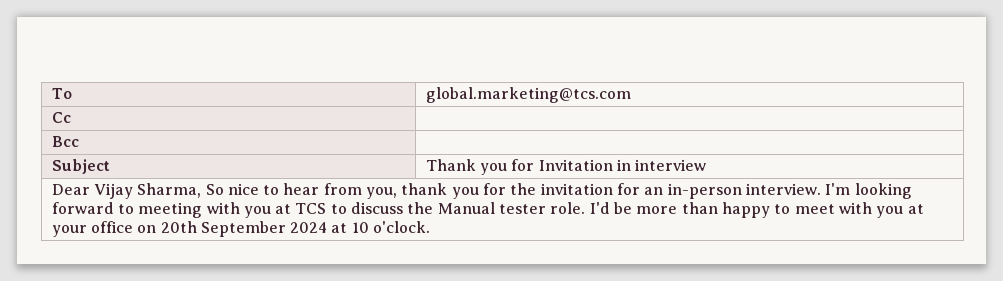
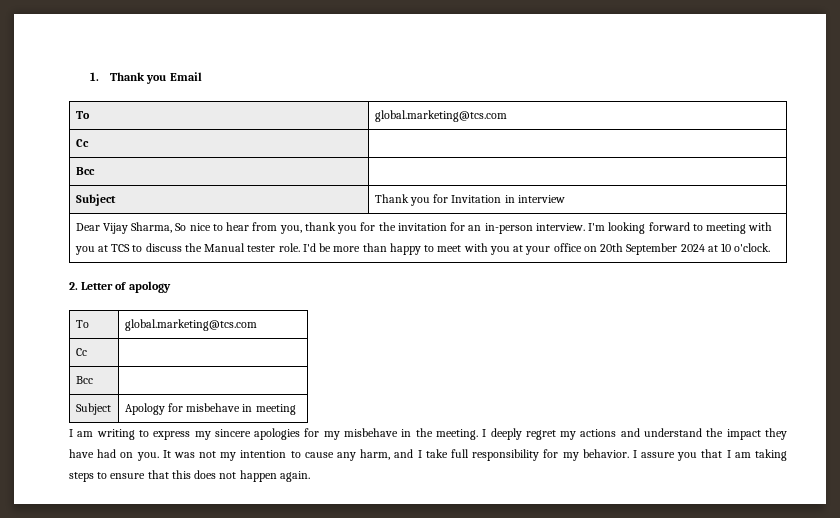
(51, 93) none -> [89,72,202,84] 1. Thank you Email //
(431, 227) none -> [69,281,171,293] [75,320,89,328] [124,319,257,331] [75,348,87,356] [75,376,93,384] [75,403,111,415] [124,403,296,415] [69,428,787,440] [69,449,787,461] [69,470,310,482] // 2. Letter of apology // To | global.marketing@tcs.com // Cc | // Bcc | // Subject | Apology for misbehave in meeting // I am writing to express my sincere apologies for my misbehave in the meeting. I deeply regret my actions and understand the impact they have had on you. It was not my intention to cause any harm, and I take full responsibility for my behavior. I assure you that I am taking steps to ensure that this does not happen again.

